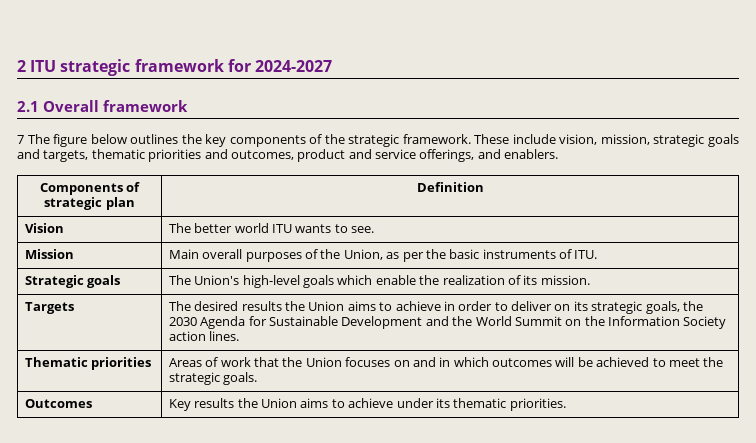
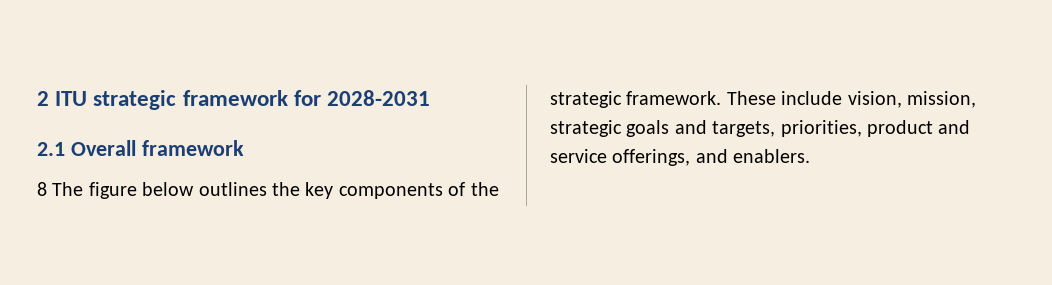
[254,60,332,72] 2024-2027 -> [327,90,431,106] 2028-2031
[17,135,24,144] 7 -> [37,182,47,196] 8
[91,149,294,162] thematic priorities and outcomes, -> [780,120,862,137] priorities,
[39,182,141,195] [44,197,135,210] [416,182,484,192] [24,223,64,233] [168,223,375,233] [24,249,74,259] [168,249,598,262] [24,275,121,288] [168,275,590,288] [24,302,74,314] [168,301,703,314] [168,316,727,329] [168,331,240,341] [24,357,152,370] [168,357,724,367] [168,372,258,385] [24,399,92,408] [168,398,566,411] // Components of strategic plan | Definition // Vision | The better world ITU wants to see. // Mission | Main overall purposes of the Union, as per the basic instruments of ITU. // Strategic goals | The Union's high-level goals which enable the realization of its mission. // Targets | The desired results the Union aims to achieve in order to deliver on its strategic goals, the 2030 Agenda for Sustainable Development and the World Summit on the Information Society action lines. // Thematic priorities | Areas of work that the Union focuses on and in which outcomes will be achieved to meet the strategic goals. // Outcomes | Key results the Union aims to achieve under its thematic priorities. -> (811, 156) none

